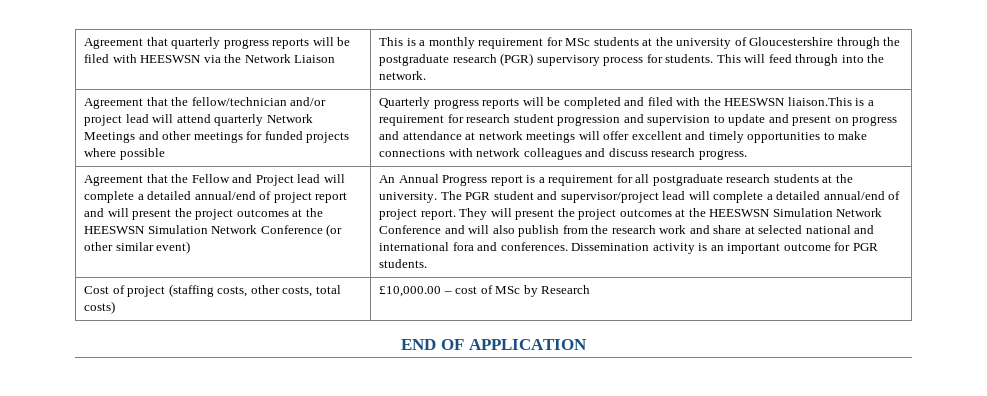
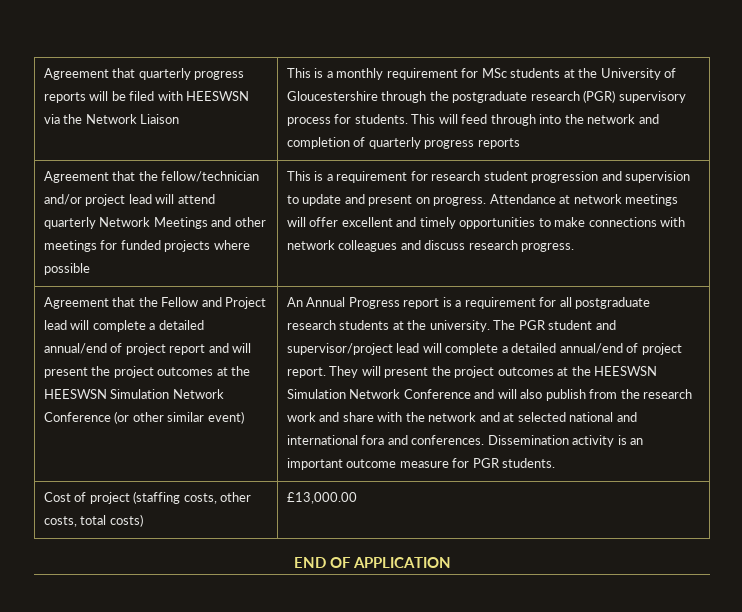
[676,38,732,49] university -> [600,68,661,80] University
[379,71,427,80] network. -> [587,114,659,124] [286,137,520,149] network and completion of quarterly progress reports
[379,97,852,109] Quarterly progress reports will be completed and filed with the HEESWSN liaison.This -> [286,171,311,181] This
[852,116,898,126] [379,131,462,140] progress and attendance -> [433,194,556,206] progress. Attendance
(742, 229) none -> [377,412,500,422] with the network and
(831, 247) none -> [399,461,449,468] measure
[379,285,591,297] £10,000.00 – cost of MSc by Research -> [286,492,357,504] £13,000.00

